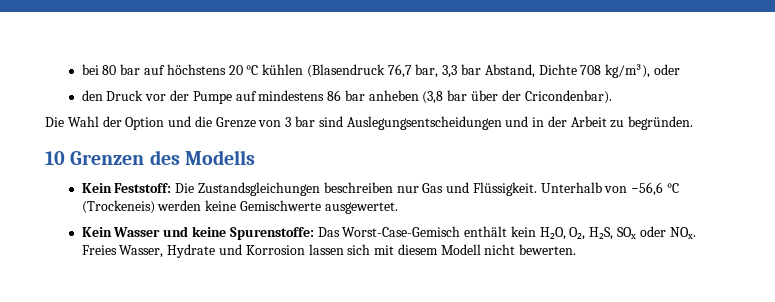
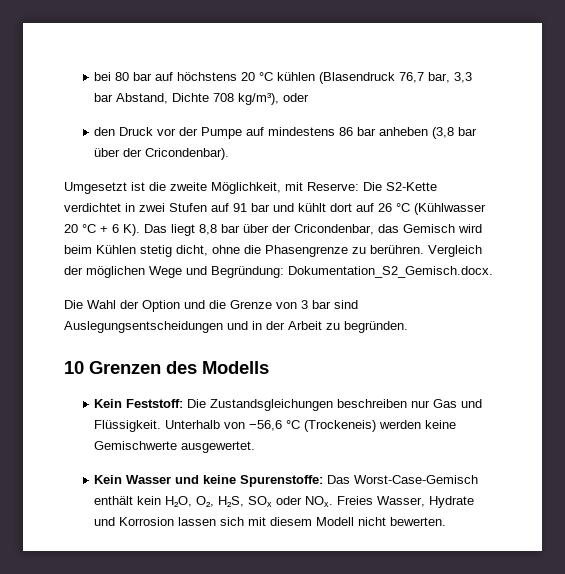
(612, 97) none -> [64,182,437,194] [64,203,486,215] [64,224,482,236] [64,245,482,257] [64,266,493,278] // Umgesetzt ist die zweite Möglichkeit, mit Reserve: Die S2-Kette verdichtet in zwei Stufen auf 91 bar und kühlt dort auf 26 °C (Kühlwasser 20 °C + 6 K). Das liegt 8,8 bar über der Cricondenbar, das Gemisch wird beim Kühlen stetig dicht, ohne die Phasengrenze zu berühren. Vergleich der möglichen Wege und Begründung: Dokumentation_S2_Gemisch.docx.

